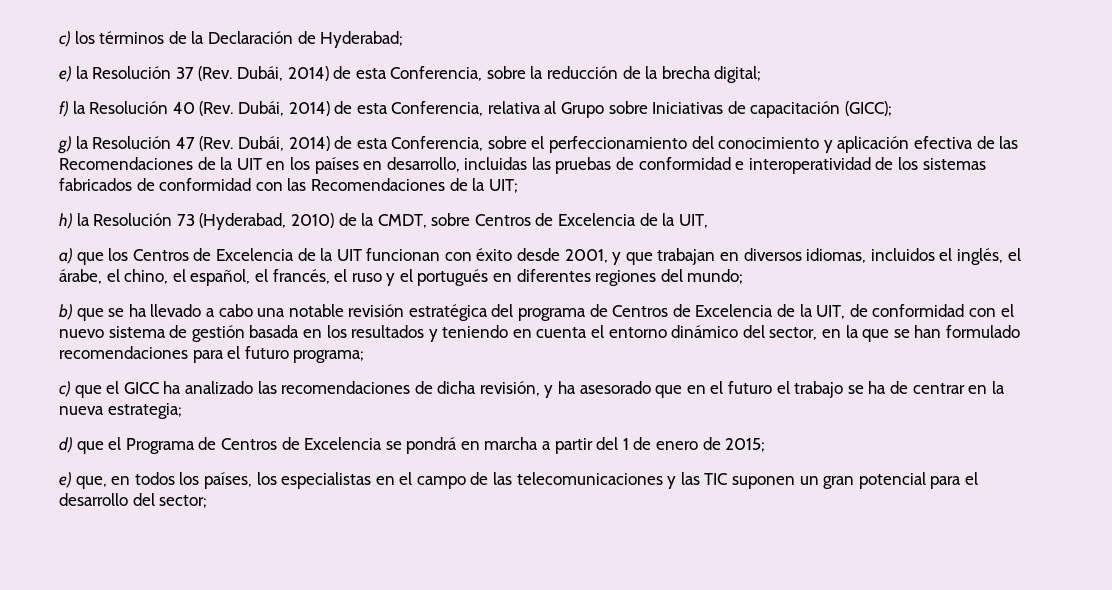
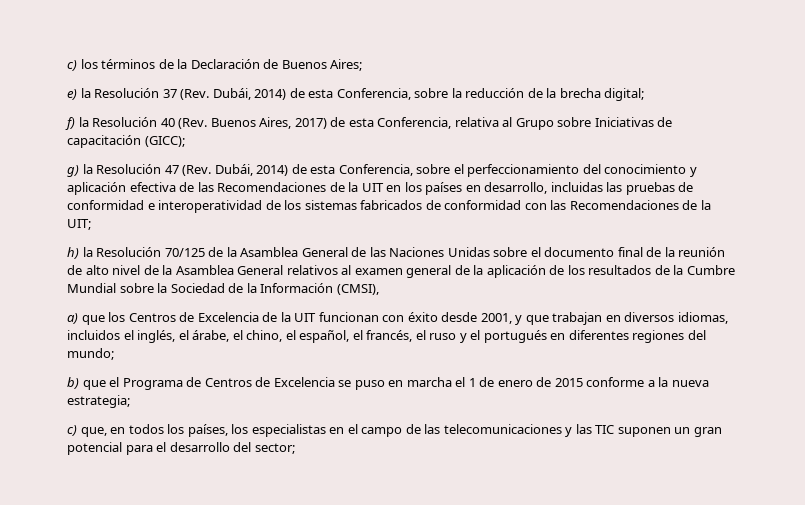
[320,31,404,48] Hyderabad; -> [281,59,363,71] Buenos Aires;
[237,101,330,116] Dubái, 2014) -> [210,117,327,129] Buenos Aires, 2017)
[176,213,708,230] 73 (Hyderabad, 2010) de la CMDT, sobre Centros de Excelencia de la UIT, -> [164,247,726,257] [67,265,735,278] [67,283,379,295] 70/125 de la Asamblea General de las Naciones Unidas sobre el documento final de la reunión de alto nivel de la Asamblea General relativos al examen general de la aplicación de los resultados de la Cumbre Mundial sobre la Sociedad de la Información (CMSI),
[108,304,1014,321] [59,325,1020,342] [59,346,365,363] [59,381,1005,398] [59,403,182,419] [59,437,104,454] se ha llevado a cabo una notable revisión estratégica del programa de Centros de Excelencia de la UIT, de conformidad con el nuevo sistema de gestión basada en los resultados y teniendo en cuenta el entorno dinámico del sector, en la que se han formulado recomendaciones para el futuro programa; // c) que el GICC ha analizado las recomendaciones de dicha revisión, y ha asesorado que en el futuro el trabajo se ha de centrar en la nueva estrategia; // d) que -> (106, 385) none
[406,437,458,454] pondrá -> [354,380,385,390] puso
[542,437,619,454] a partir del -> [455,377,466,387] el
[725,438,766,452] [59,472,71,488] 2015; // e) -> [554,377,709,387] [67,395,130,408] [67,425,77,436] 2015 conforme a la nueva estrategia; // c)

